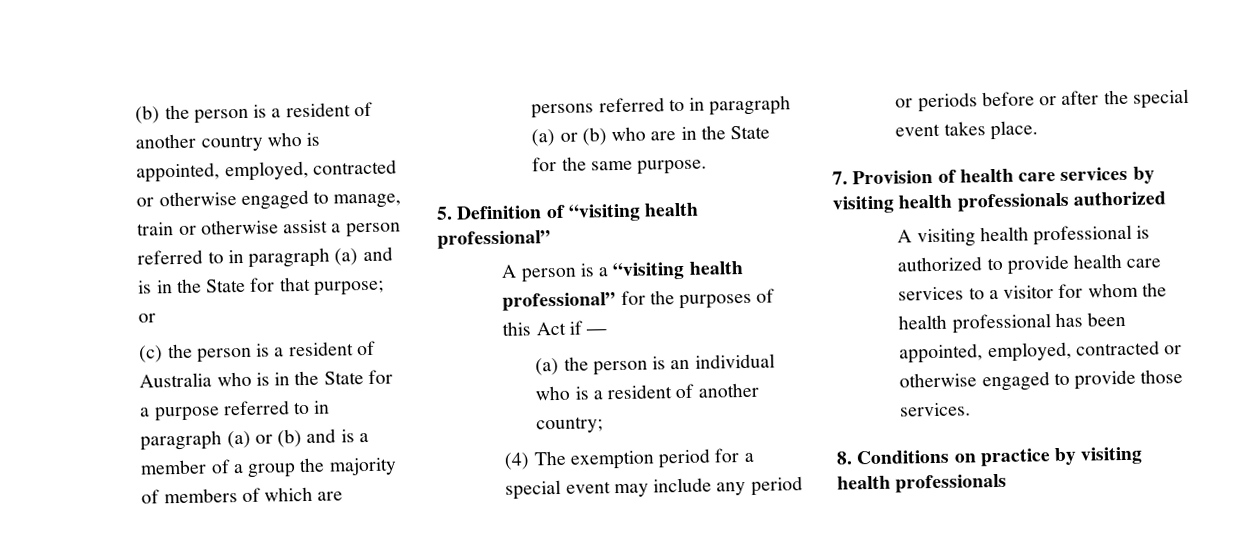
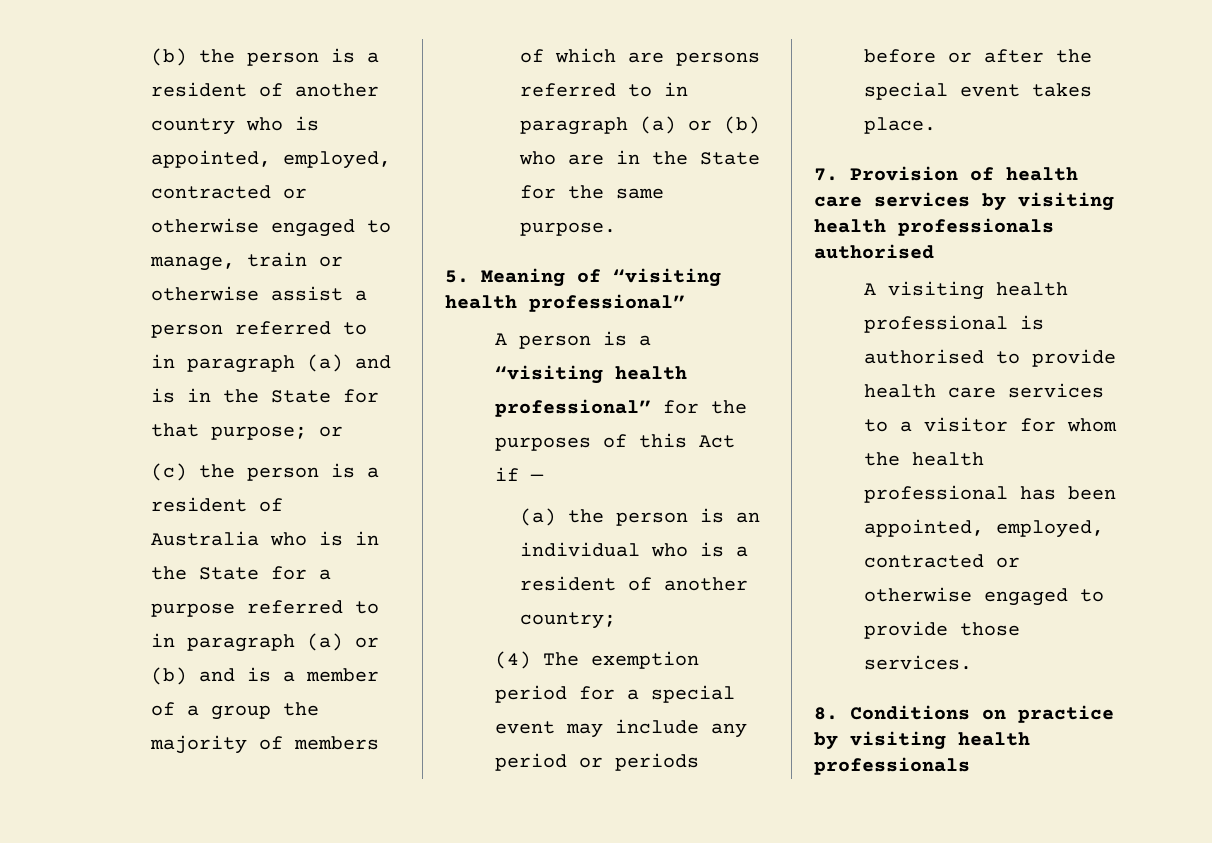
[456,205,543,220] Definition -> [481,268,565,287] Meaning
[1072,191,1166,206] authorized -> [814,244,934,259] authorised
[897,256,983,272] authorized -> [864,349,985,364] authorised

